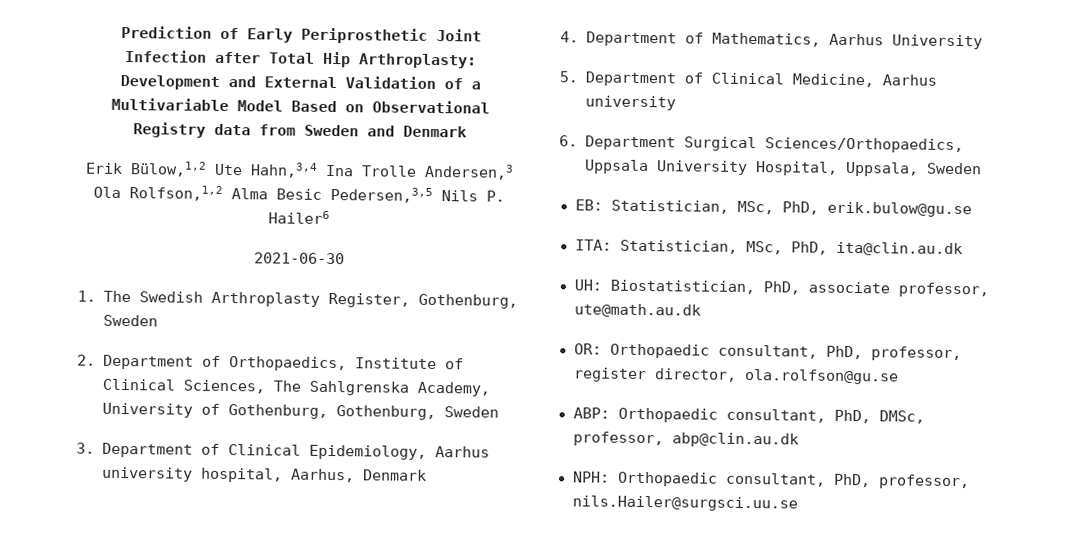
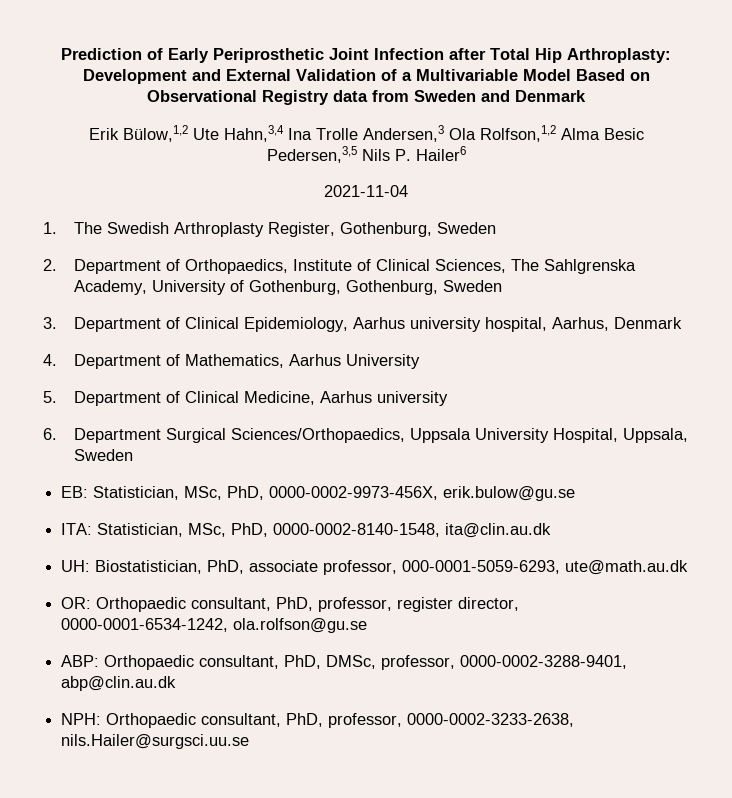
[253,252,345,265] 2021-06-30 -> [324,185,408,197] 2021-11-04
(819, 208) none -> [269,486,439,500] 0000-0002-9973-456X,
(828, 248) none -> [273,523,441,537] 0000-0002-8140-1548,
(989, 290) none -> [402,560,561,574] 000-0001-5059-6293,
(737, 375) none -> [61,618,229,632] 0000-0001-6534-1242,
(664, 439) none -> [460,655,628,669] 0000-0002-3288-9401,
(970, 482) none -> [407,713,575,727] 0000-0002-3233-2638,

